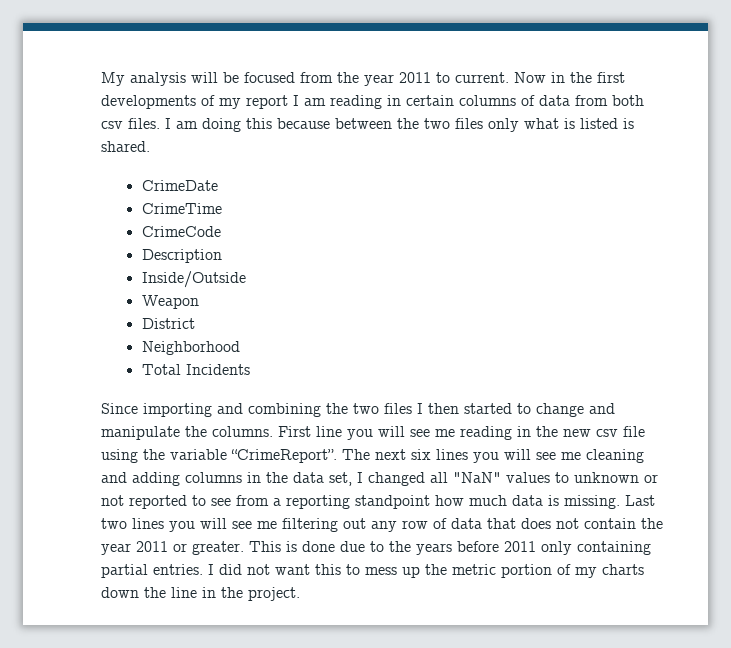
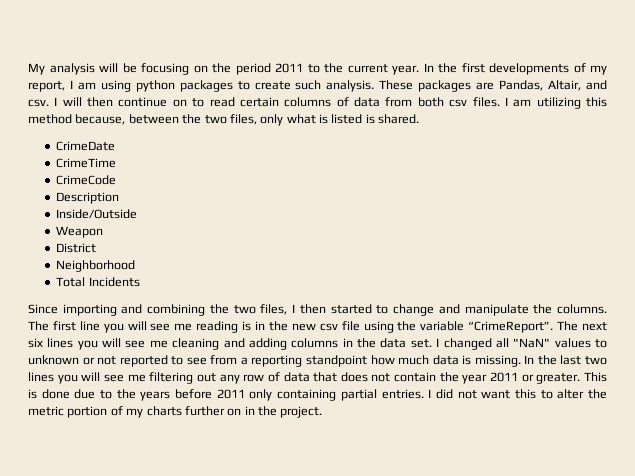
[244,72,565,86] focused from the year 2011 to current. Now in -> [141,63,434,75] focusing on the period 2011 to the current year. In
[246,95,401,109] report I am reading in -> [28,80,607,92] [28,97,235,107] report, I am using python packages to create such analysis. These packages are Pandas, Altair, and csv. I will then continue on to read
[202,118,330,132] doing this because -> [536,97,607,109] [28,114,126,125] utilizing this method because,
[455,118,483,129] files -> [229,114,257,125] files,
[384,403,412,414] files -> [260,304,288,315] files,
[278,426,311,437] First -> [28,321,76,331] The first
(512, 433) none -> [242,321,252,331] is
[329,472,352,486] set, -> [410,339,432,348] set.
[625,495,655,506] Last -> [524,355,582,365] In the last
[365,566,420,578] mess up -> [557,389,585,399] alter
[101,587,197,598] down the line -> [184,406,242,416] further on

